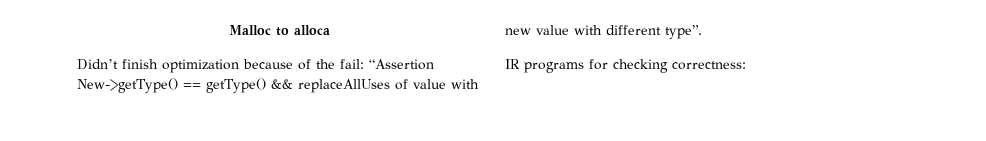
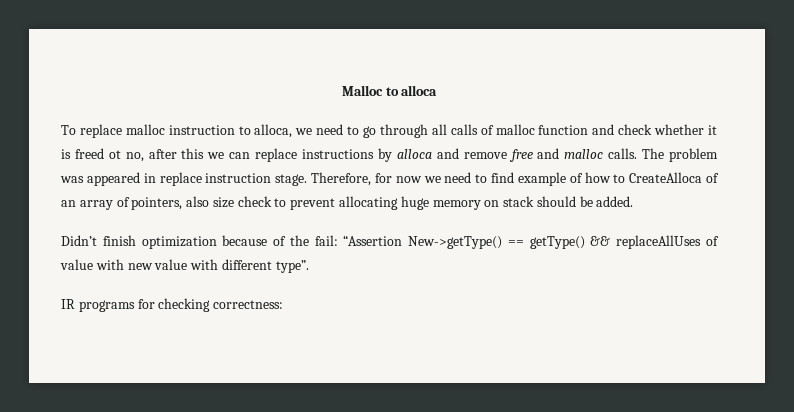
(330, 30) none -> [61,124,718,138] [61,148,719,162] [60,172,719,186] [61,196,634,210] // To replace malloc instruction to alloca, we need to go through all calls of malloc function and check whether it is freed ot no, after this we can replace instructions by alloca and remove free and malloc calls. The problem was appeared in replace instruction stage. Therefore, for now we need to find example of how to CreateAlloca of an array of pointers, also size check to prevent allocating huge memory on stack should be added.

